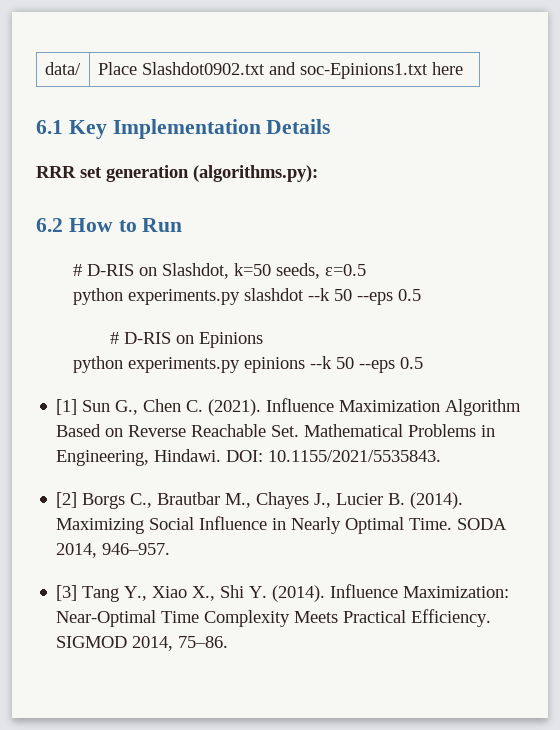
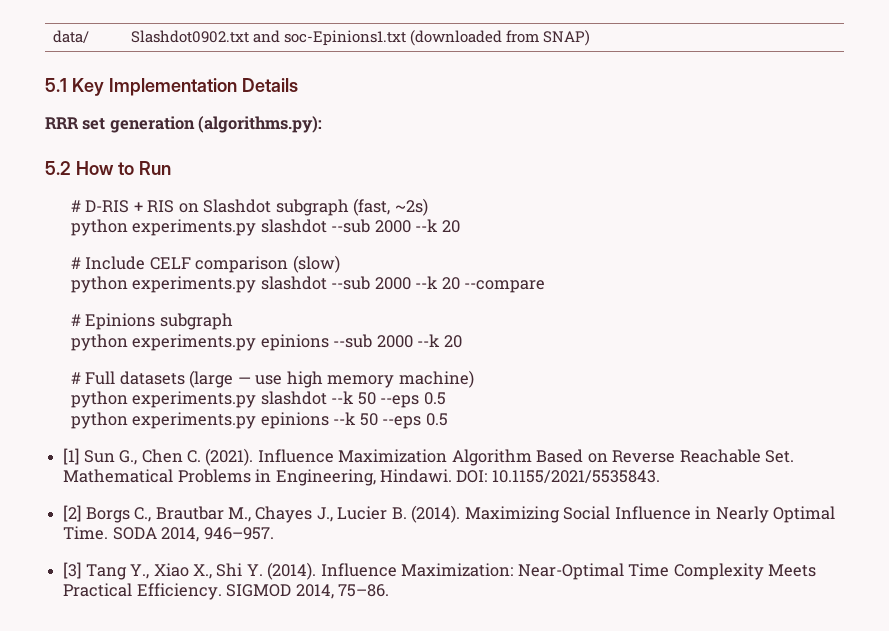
[97,62,137,75] Place -> (89, 36) none
[431,62,463,75] [36,120,63,134] here // 6.1 -> [409,30,590,46] [45,78,67,92] (downloaded from SNAP) // 5.1
[36,218,63,232] 6.2 -> [45,161,71,175] 5.2
[138,263,366,279] on Slashdot, k=50 seeds, ε=0.5 -> [133,198,428,216] [71,219,460,236] [71,255,340,273] [71,276,546,293] [71,313,233,330] [71,334,462,351] [71,370,474,388] + RIS on Slashdot subgraph (fast, ~2s) // python experiments.py slashdot --sub 2000 --k 20 // # Include CELF comparison (slow) // python experiments.py slashdot --sub 2000 --k 20 --compare // # Epinions subgraph // python experiments.py epinions --sub 2000 --k 20 // # Full datasets (large — use high memory machine)
[109,332,263,348] // # D-RIS on Epinions -> (446, 398) none

